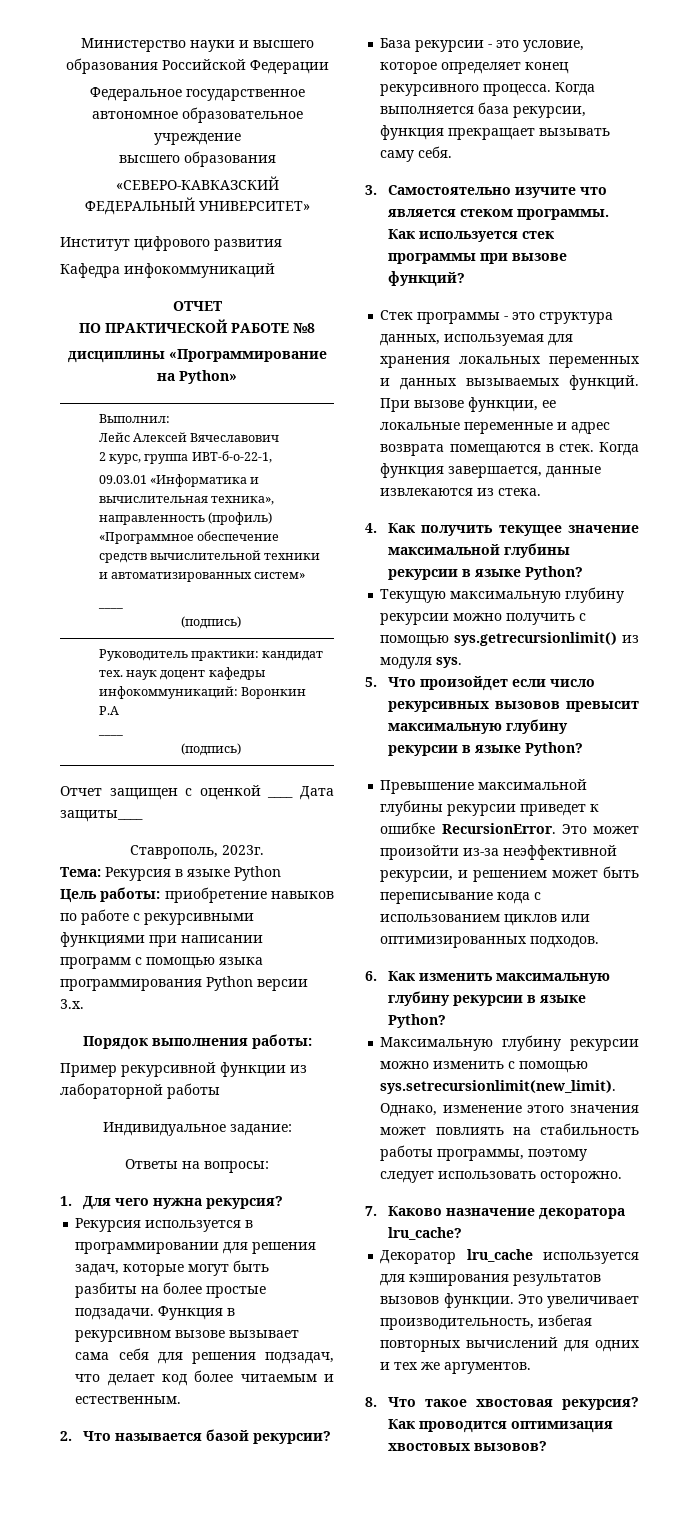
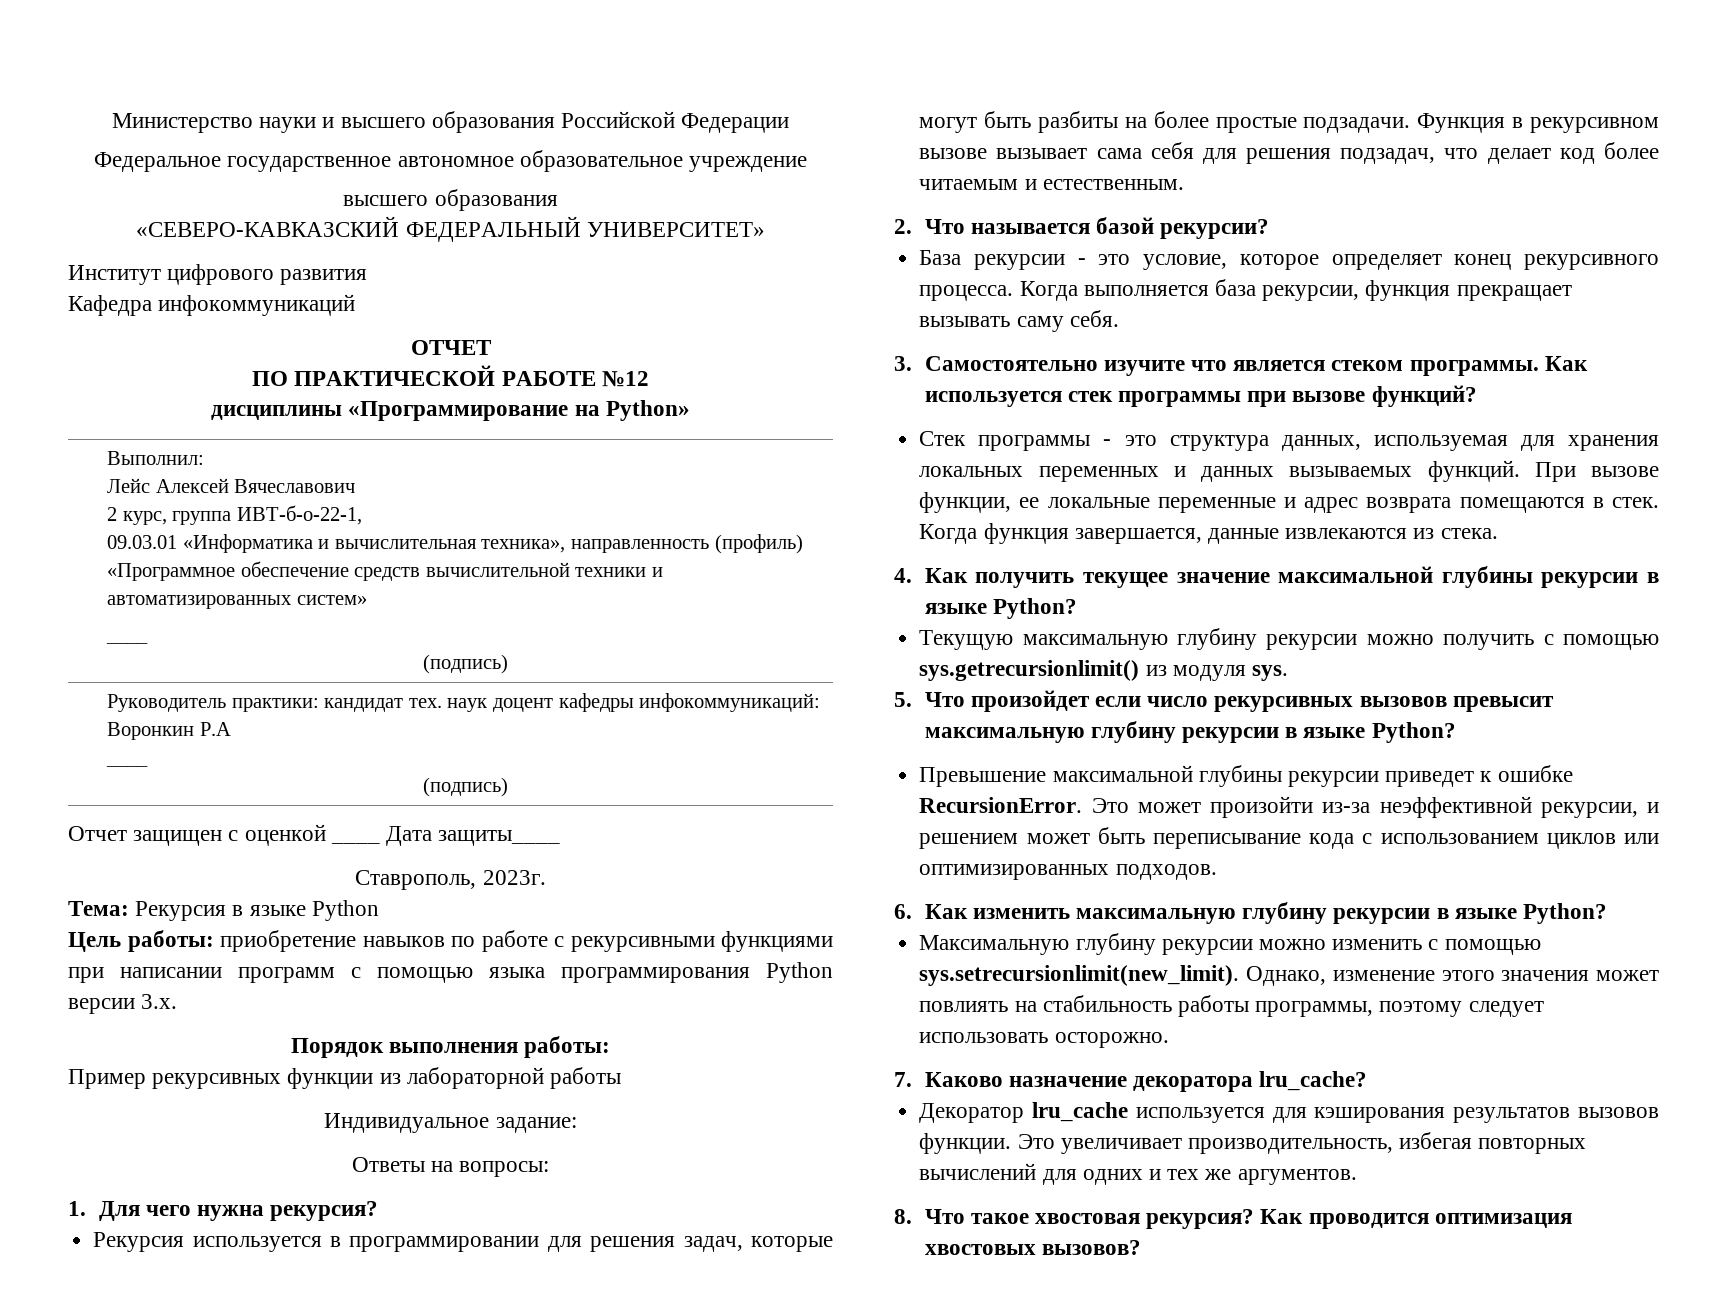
[293,323,315,333] №8 -> [601,371,649,387] №12
[121,1062,216,1077] рекурсивной -> [152,1073,282,1089] рекурсивных

